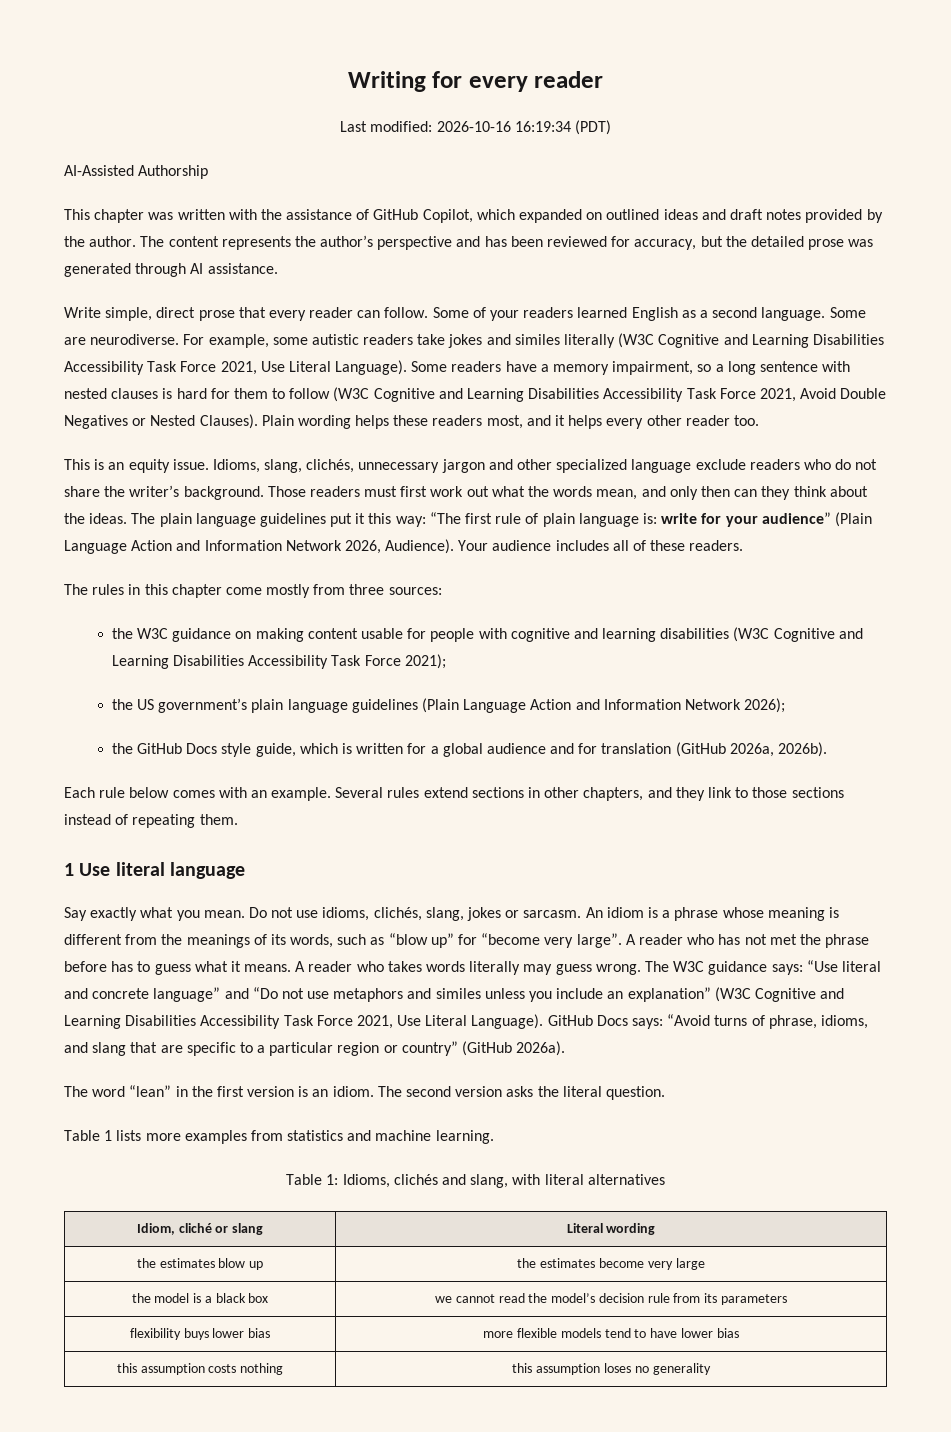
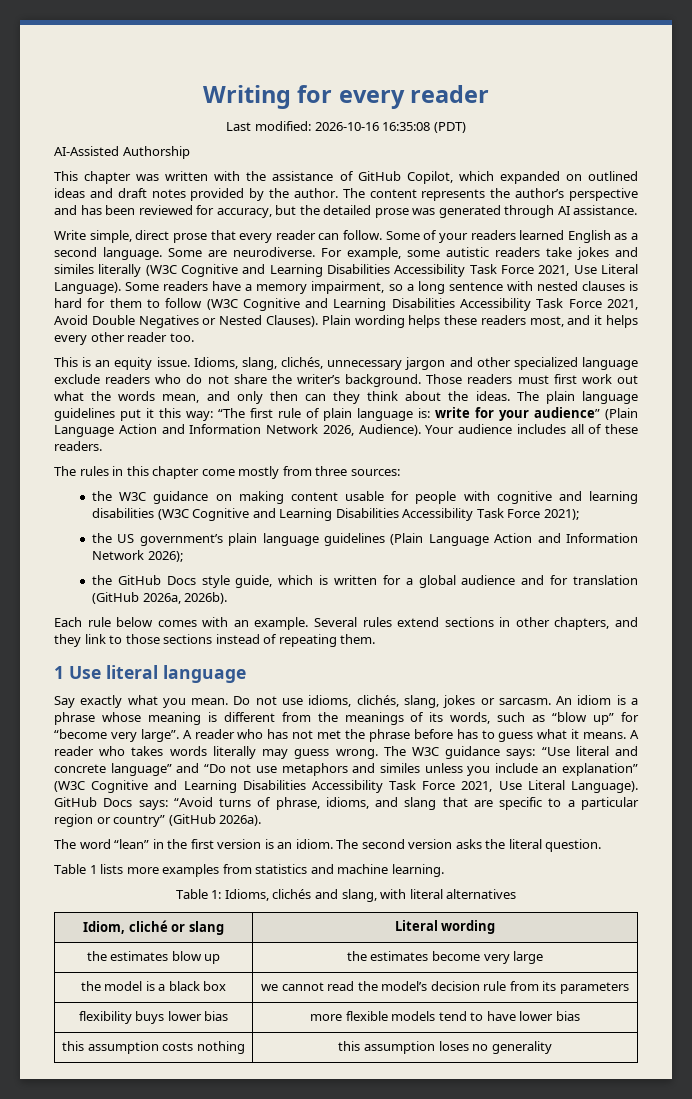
[514,121,571,132] 16:19:34 -> [382,122,431,131] 16:35:08

